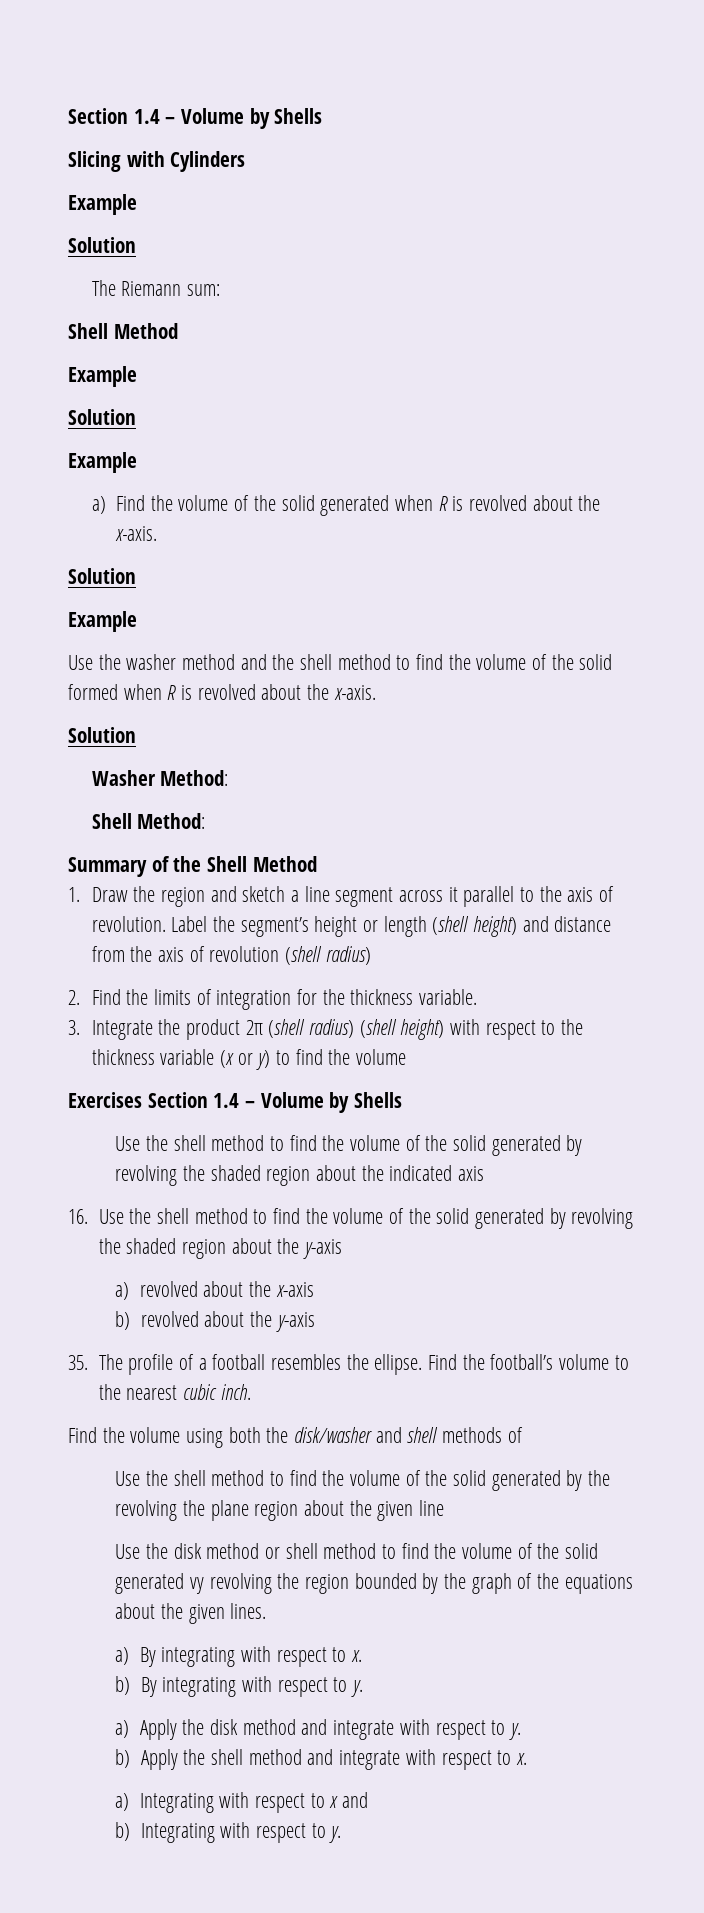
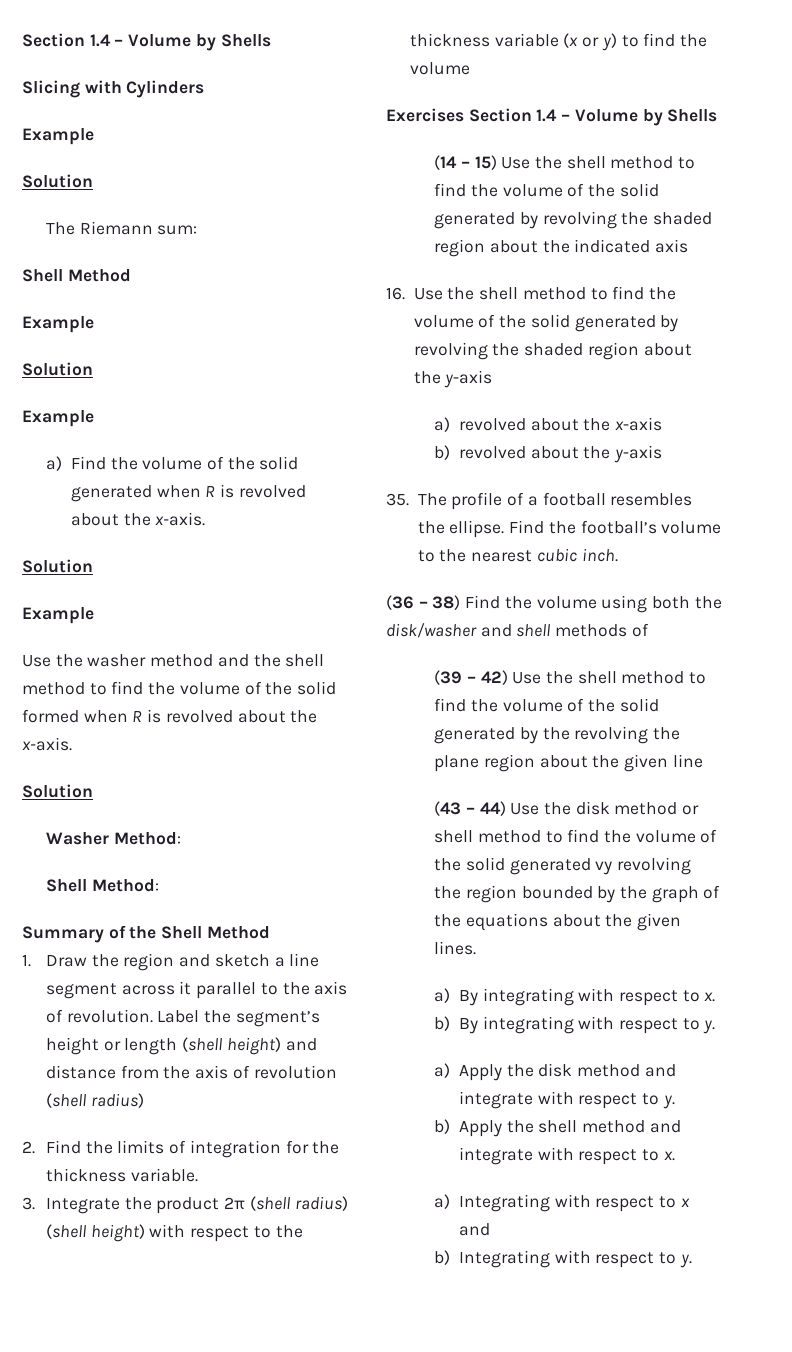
(403, 1100) none -> [434,155,497,170] (14 – 15)
(251, 1392) none -> [386,595,461,610] (36 – 38)
(523, 1435) none -> [434,670,508,685] (39 – 42)
(444, 1508) none -> [434,801,506,816] (43 – 44)

